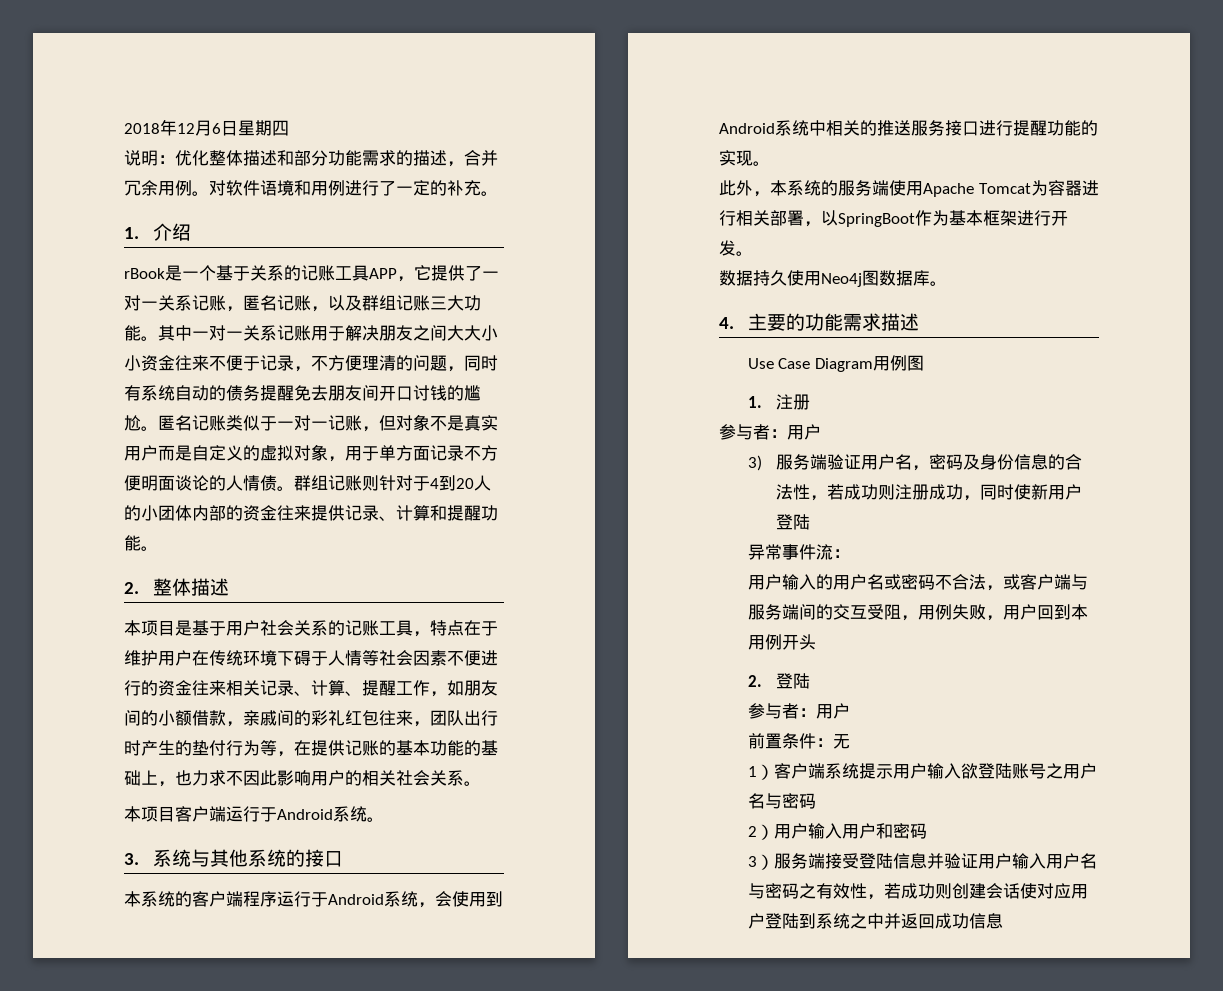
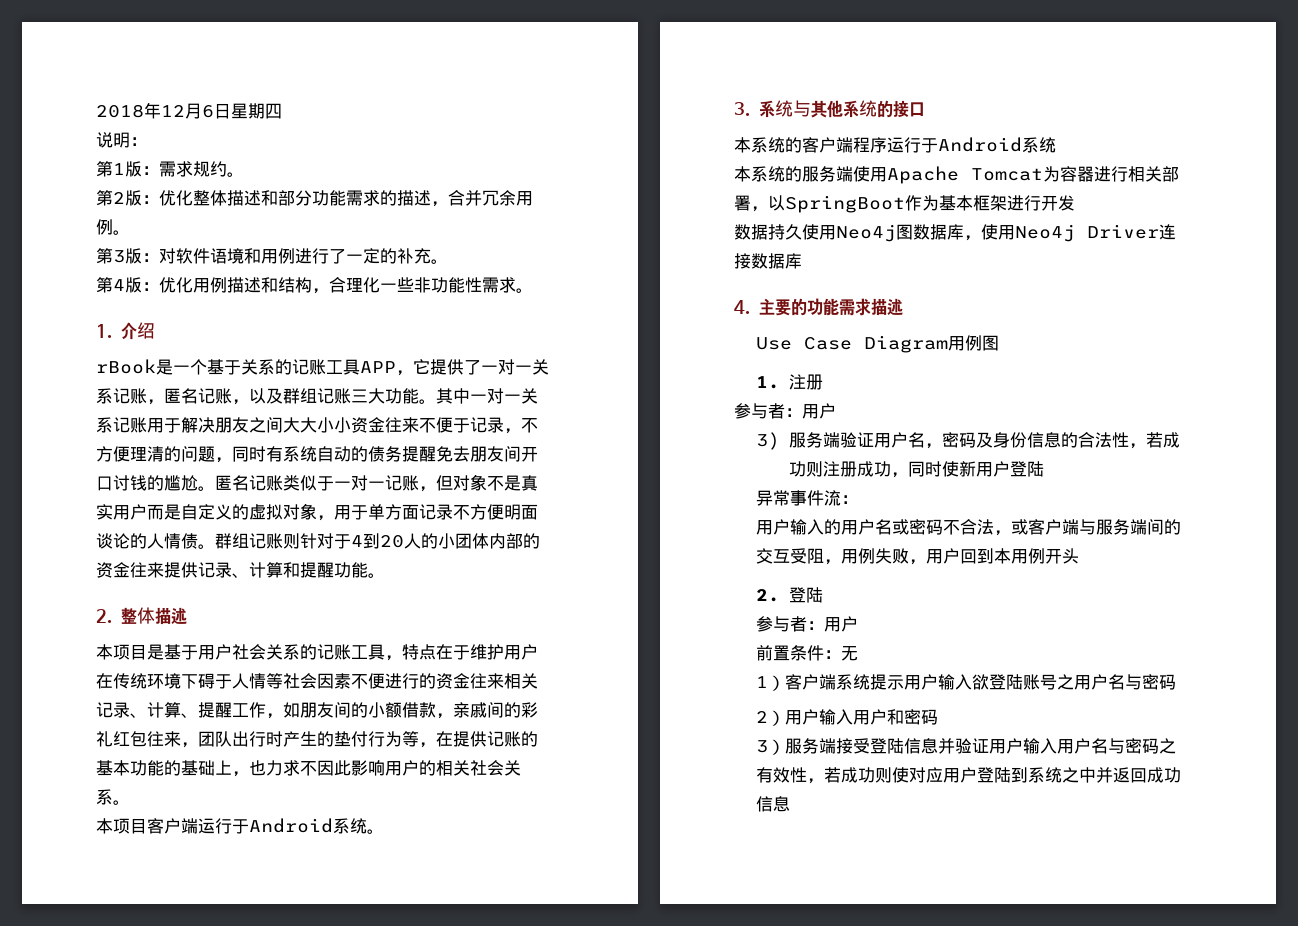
(175, 159) none -> [96,161,244,177] [96,190,159,206] // 第1版：需求规约。 // 第2版：
(209, 193) none -> [96,248,159,264] // 第3版：
(498, 193) none -> [96,277,533,294] // 第4版：优化用例描述和结构，合理化一些非功能性需求。
[418,891,503,908] [719,120,1098,136] [719,150,770,166] [719,180,770,197] ，会使用到Android系统中相关的推送服务接口进行提醒功能的实现。 // 此外， -> (1056, 145) //
[736,251,753,256] 。 -> (1075, 203) none
[930,281,947,286] 。 -> [964,224,1176,242] [734,253,802,269] ，使用Neo4j Driver连接数据库
[951,883,1020,899] 创建会话 -> (893, 775) none

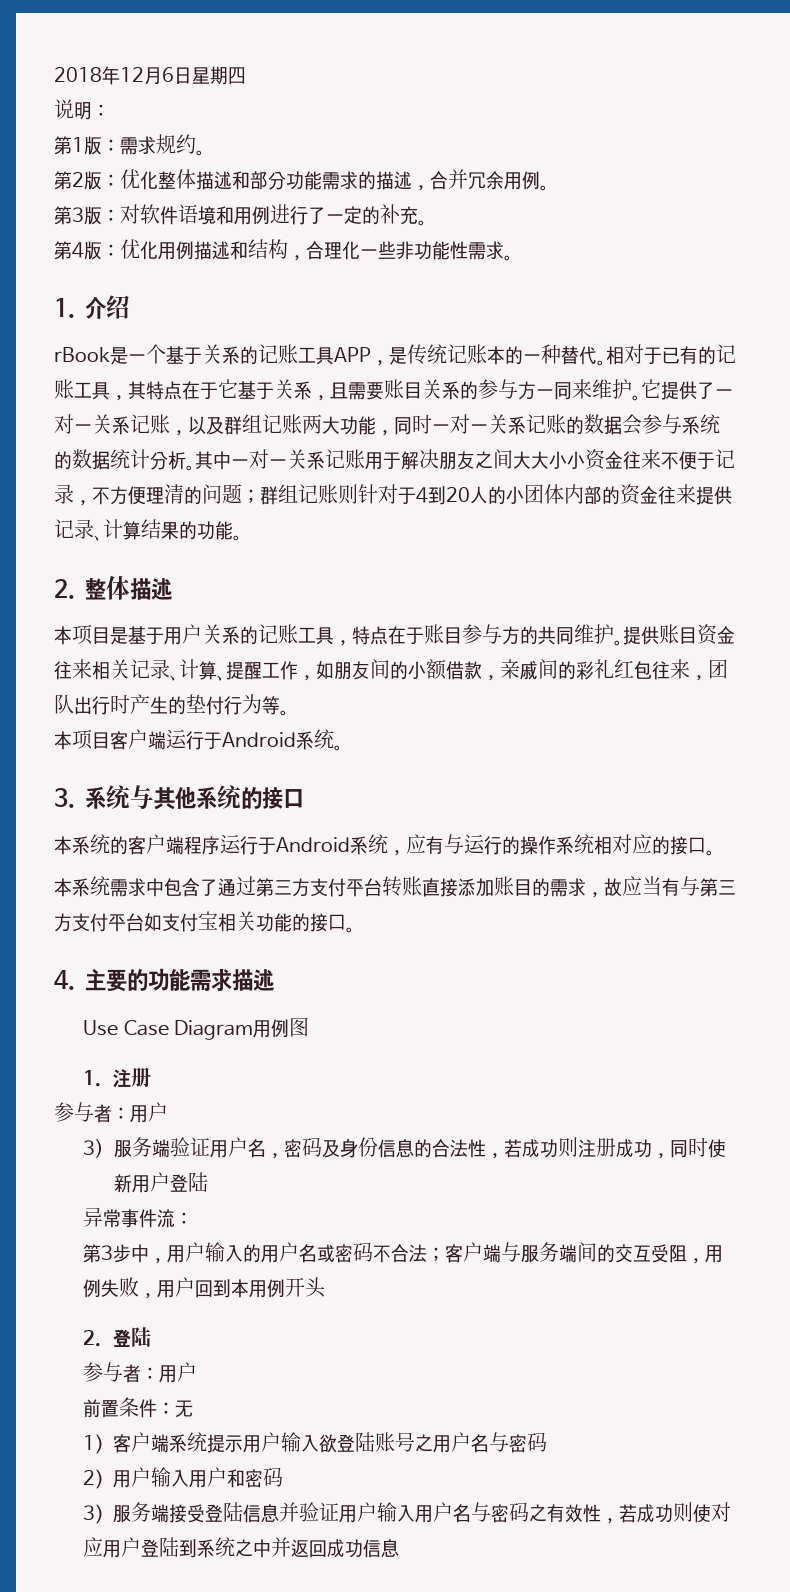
(413, 373) none -> [389,344,736,366] [54,379,641,401] 是传统记账本的一种替代。相对于已有的记账工具，其特点在于它基于关系，且需要账目关系的参与方一同来维护。
[164,388,249,405] 匿名记账， -> (188, 433) none
[351,388,419,404] 三大功能 -> [302,414,720,436] [54,449,186,470] 两大功能，同时一对一关系记账的数据会参与系统的数据统计分析
[215,446,538,463] [96,474,538,492] [96,503,538,521] [96,533,215,549] ，同时有系统自动的债务提醒免去朋友间开口讨钱的尴尬。匿名记账类似于一对一记账，但对象不是真实用户而是自定义的虚拟对象，用于单方面记录不方便明面谈论的人情债。 -> [242,489,260,503] ；
[283,562,334,578] 和提醒 -> [141,519,197,540] 结果的
[232,644,266,660] 社会 -> (202, 634) none
[470,644,538,660] [96,673,436,689] 维护用户在传统环境下碍于人情等社会因素不便进行的 -> [424,624,697,646] 账目参与方的共同维护。提供账目
[419,731,538,748] [96,760,521,777] [96,789,113,805] ，在提供记账的基本功能的基础上，也力求不因此影响用户的相关社会关系 -> (280, 705) none
[734,166,1179,184] [734,195,1075,213] [734,224,1176,242] [734,253,802,269] // 本系统的服务端使用Apache Tomcat为容器进行相关部署，以SpringBoot作为基本框架进行开发 // 数据持久使用Neo4j图数据库，使用Neo4j Driver连接数据库 -> [388,834,715,856] [54,876,736,898] [54,911,355,933] ，应有与运行的操作系统相对应的接口。 // 本系统需求中包含了通过第三方支付平台转账直接添加账目的需求，故应当有与第三方支付平台如支付宝相关功能的接口。
(859, 499) none -> [83,1244,168,1264] 第3步中，
[994,519,1029,536] ，或 -> [427,1247,446,1261] ；

